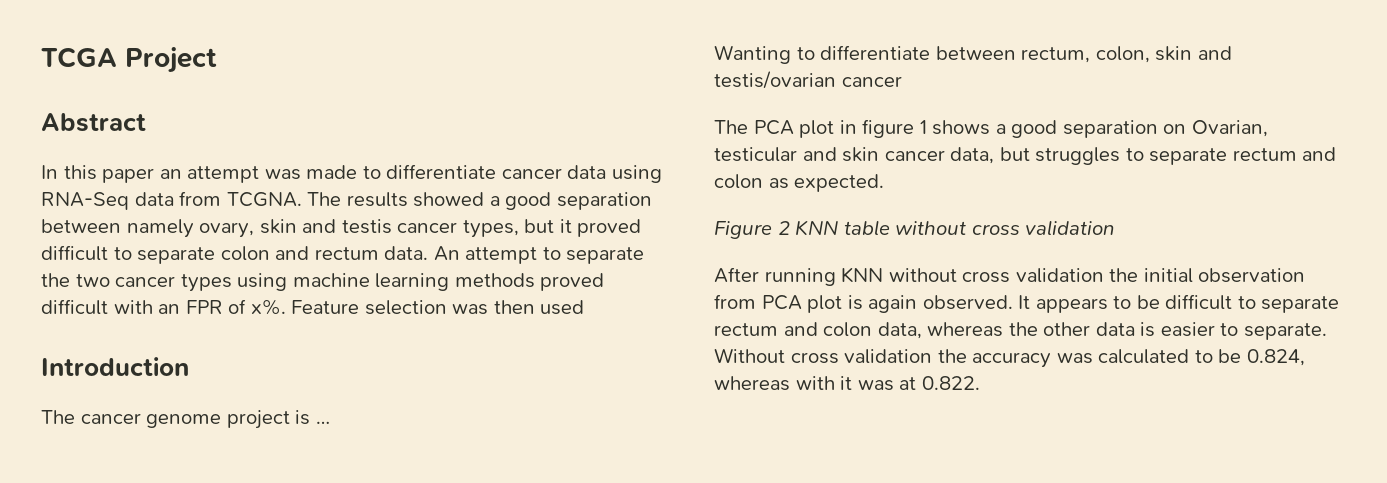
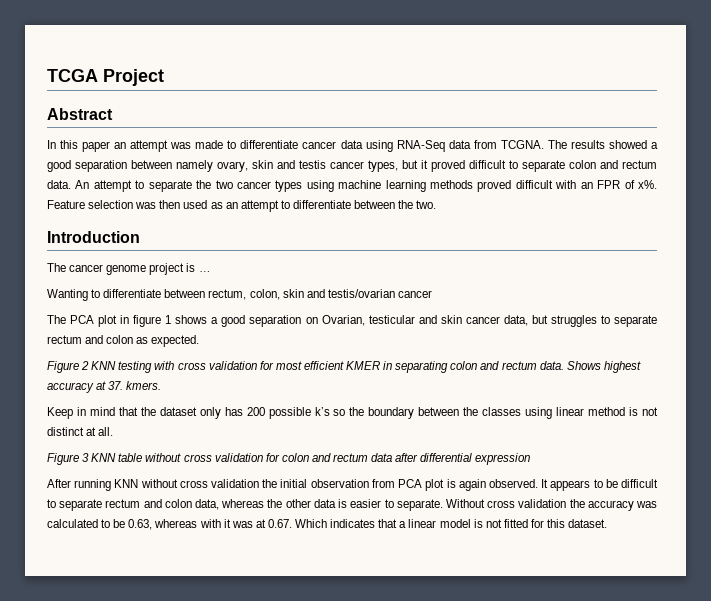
(585, 307) none -> [210,200,437,212] as an attempt to differentiate between the two.
[843,220,1116,236] table without cross validation -> [118,361,641,373] [47,381,162,393] [47,407,659,419] [47,427,114,436] [47,453,531,465] testing with cross validation for most efficient KMER in separating colon and rectum data. Shows highest accuracy at 37. kmers. // Keep in mind that the dataset only has 200 possible k’s so the boundary between the classes using linear method is not distinct at all. // Figure 3 KNN table without cross validation for colon and rectum data after differential expression
[1246,349,1305,366] 0.824, -> [128,519,153,530] 0.63,
[921,376,980,390] 0.822. -> [267,519,608,528] 0.67. Which indicates that a linear model is not fitted for this dataset.

